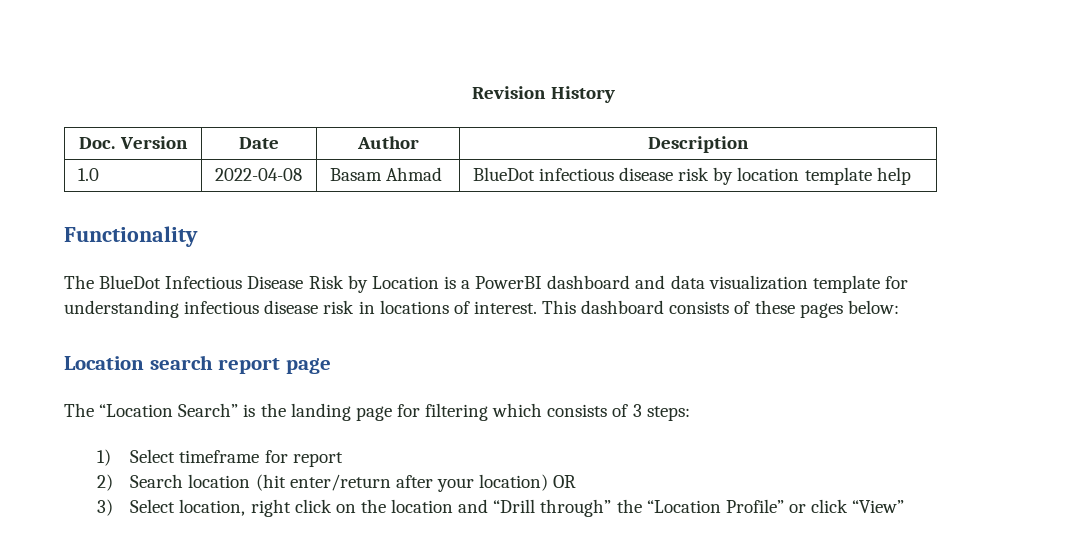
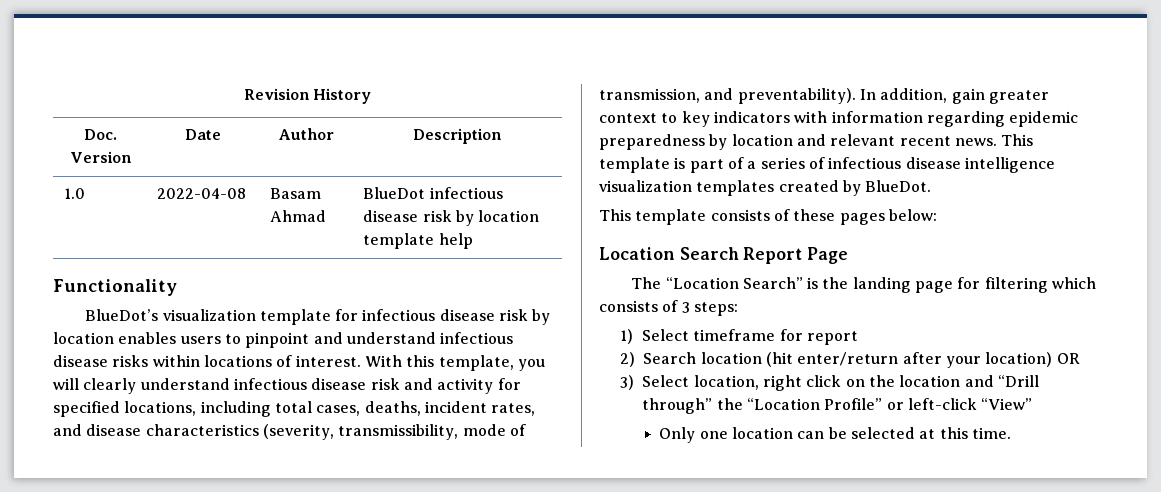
[64,275,705,293] The BlueDot Infectious Disease Risk by Location is a PowerBI dashboard and data -> [85,309,159,321] BlueDot’s
[64,300,665,318] understanding infectious disease risk in locations of interest. This dashboard -> [362,309,551,325] [53,332,514,348] [53,355,545,371] [53,378,521,394] [53,401,536,417] [53,424,526,440] [599,88,1049,104] [599,111,1079,127] [599,134,1034,150] [599,157,1055,173] [599,180,932,196] [599,209,707,225] infectious disease risk by location enables users to pinpoint and understand infectious disease risks within locations of interest. With this template, you will clearly understand infectious disease risk and activity for specified locations, including total cases, deaths, incident rates, and disease characteristics (severity, transmissibility, mode of transmission, and preventability). In addition, gain greater context to key indicators with information regarding epidemic preparedness by location and relevant recent news. This template is part of a series of infectious disease intelligence visualization templates created by BlueDot. // This template
[149,355,332,374] search report page -> [679,247,849,264] Search Report Page
[811,499,849,513] click -> [908,398,978,410] left-click
(905, 506) none -> [659,427,1012,443] // Only one location can be selected at this time.

